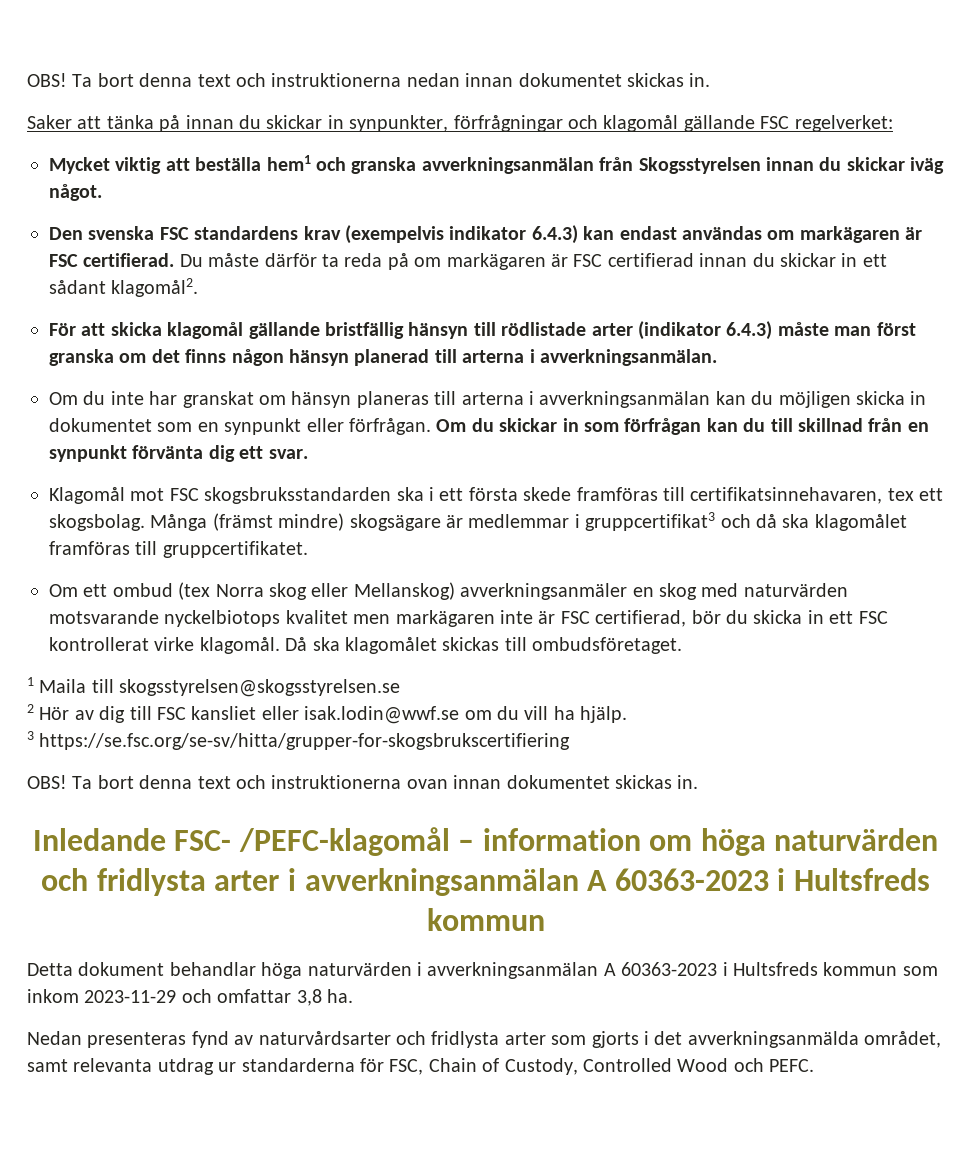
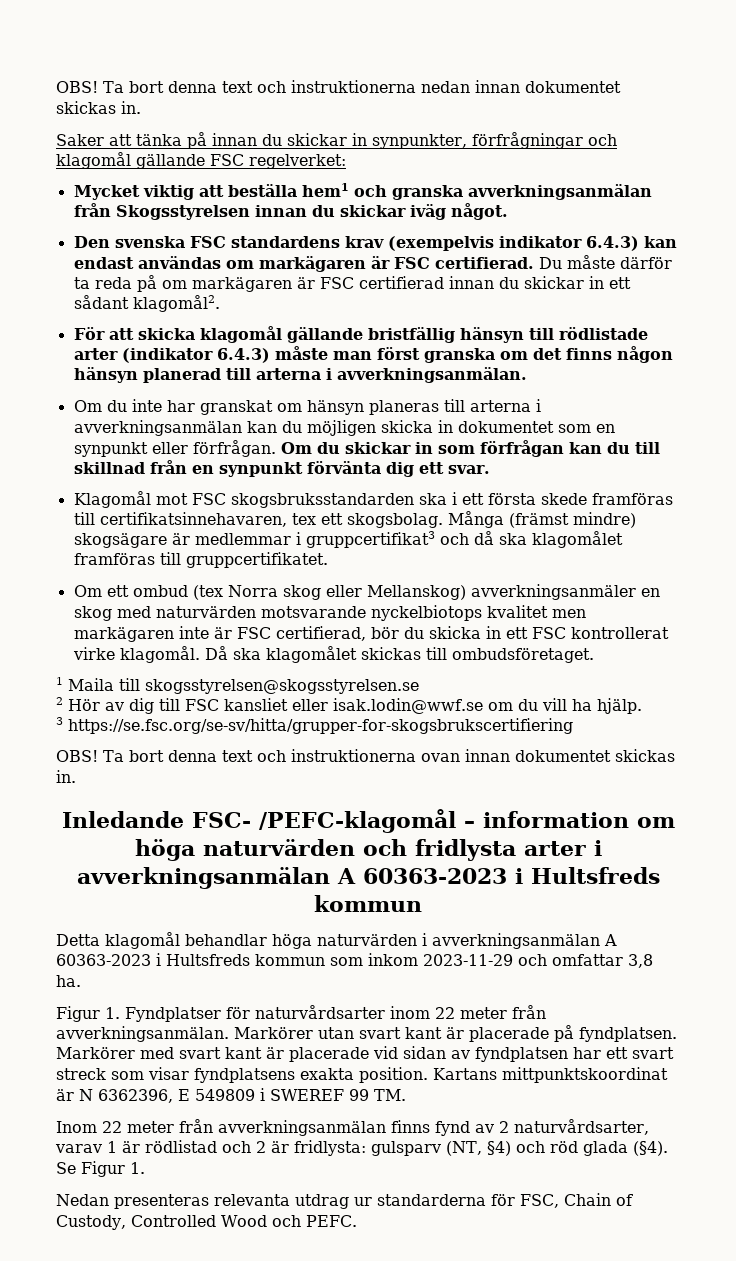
[78,962,165,976] dokument -> [105,932,180,949] klagomål
[27,1031,942,1048] [27,1059,68,1072] Nedan presenteras fynd av naturvårdsarter och fridlysta arter som gjorts i det avverkningsanmälda området, samt -> [56,1005,546,1022] [56,1025,677,1042] [56,1046,674,1062] [56,1067,668,1083] [56,1088,406,1103] [56,1119,649,1136] [55,1140,668,1156] [56,1161,145,1177] [56,1194,209,1209] Figur 1. Fyndplatser för naturvårdsarter inom 22 meter från avverkningsanmälan. Markörer utan svart kant är placerade på fyndplatsen. Markörer med svart kant är placerade vid sidan av fyndplatsen har ett svart streck som visar fyndplatsens exakta position. Kartans mittpunktskoordinat är N 6362396, E 549809 i SWEREF 99 TM. // Inom 22 meter från avverkningsanmälan finns fynd av 2 naturvårdsarter, varav 1 är rödlistad och 2 är fridlysta: gulsparv (NT, §4) och röd glada (§4). Se Figur 1. // Nedan presenteras

